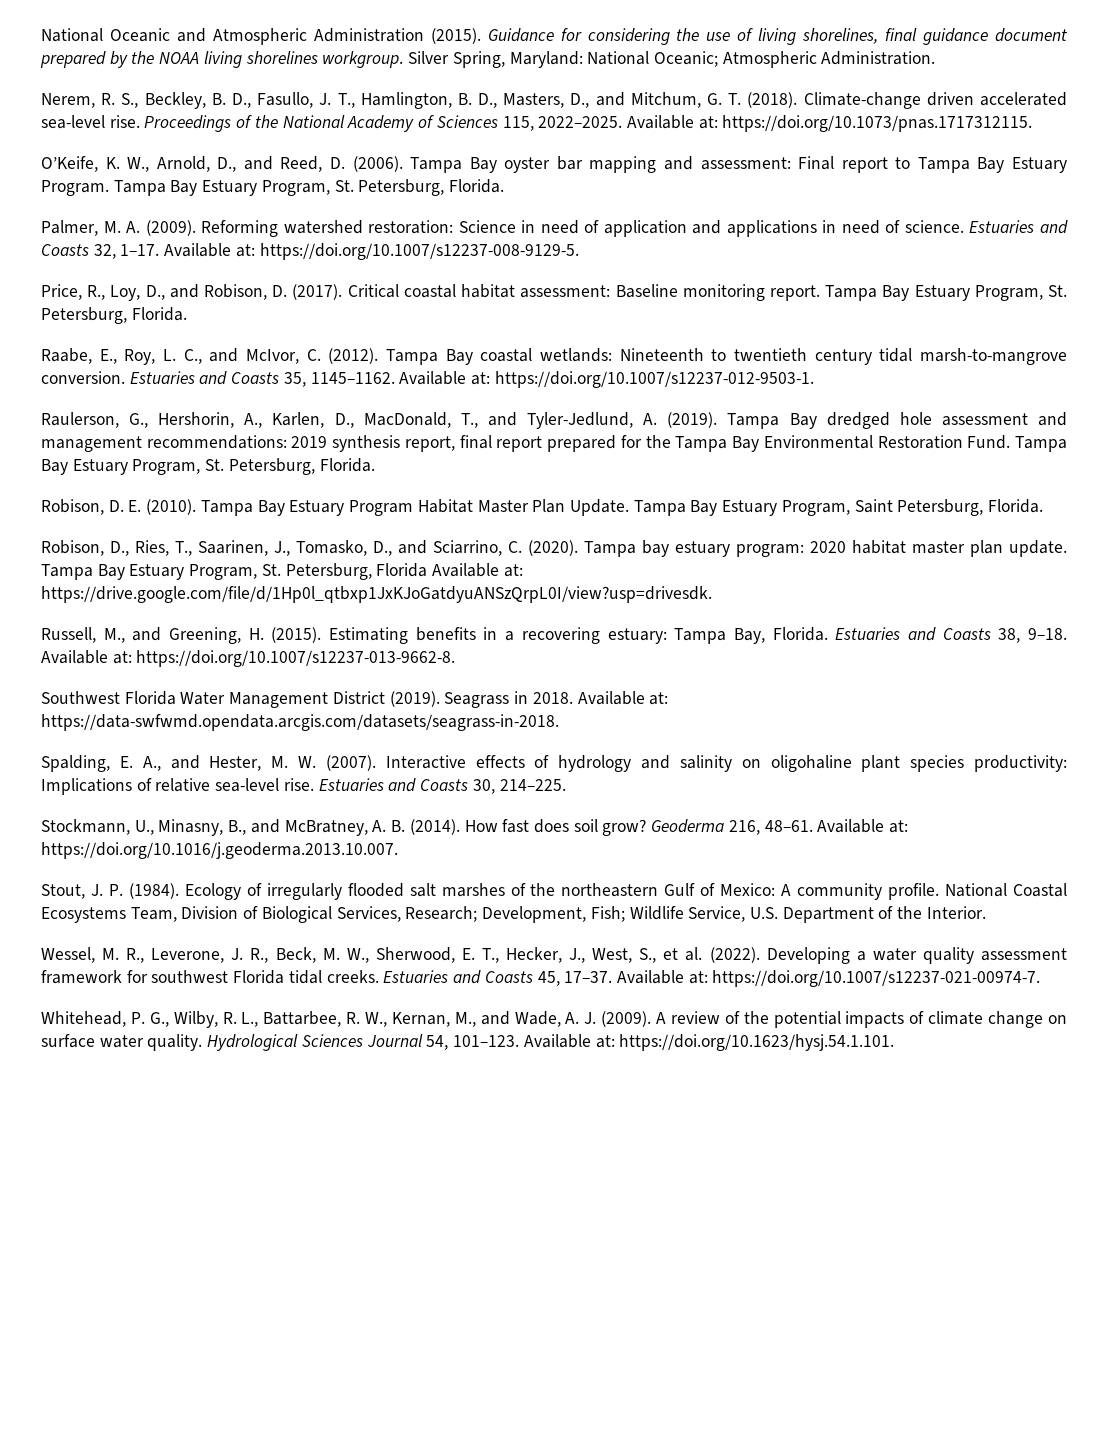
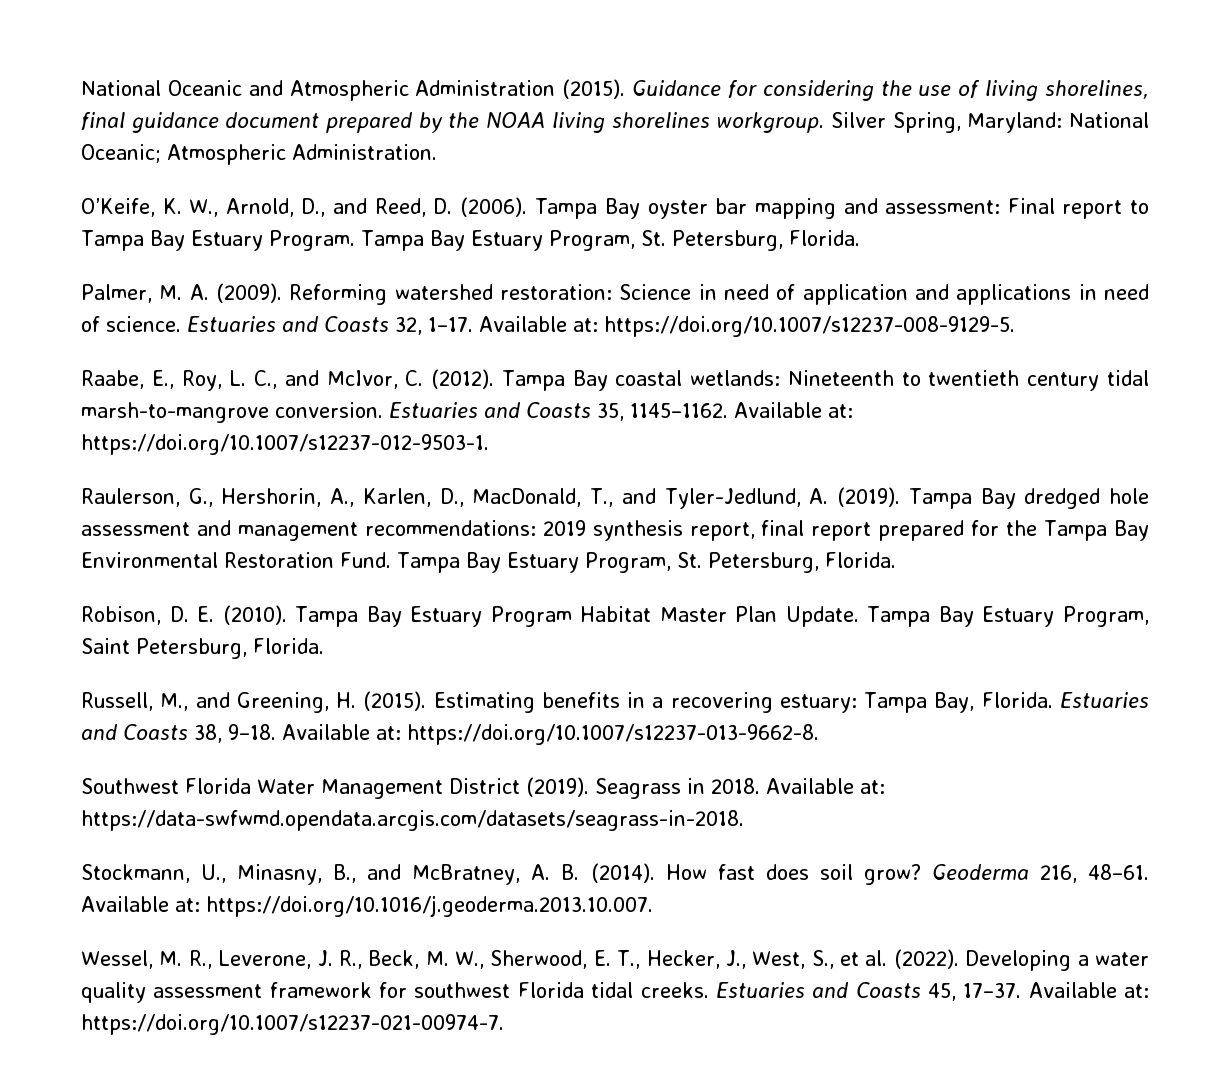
[41,92,1067,109] [41,115,1033,132] // Nerem, R. S., Beckley, B. D., Fasullo, J. T., Hamlington, B. D., Masters, D., and Mitchum, G. T. (2018). Climate-change driven accelerated sea-level rise. Proceedings of the National Academy of Sciences 115, 2022–2025. Available at: https://doi.org/10.1073/pnas.1717312115. -> (437, 152) none
[41,284,1067,301] [41,307,187,324] // Price, R., Loy, D., and Robison, D. (2017). Critical coastal habitat assessment: Baseline monitoring report. Tampa Bay Estuary Program, St. Petersburg, Florida. -> (1015, 326) none
[41,540,1067,557] [41,563,523,580] [41,586,712,603] // Robison, D., Ries, T., Saarinen, J., Tomasko, D., and Sciarrino, C. (2020). Tampa bay estuary program: 2020 habitat master plan update. Tampa Bay Estuary Program, St. Petersburg, Florida Available at: https://drive.google.com/file/d/1Hp0l_qtbxp1JxKJoGatdyuANSzQrpL0I/view?usp=drivesdk. -> (324, 646) none
[41,755,1068,772] [41,778,566,795] // Spalding, E. A., and Hester, M. W. (2007). Interactive effects of hydrology and salinity on oligohaline plant species productivity: Implications of relative sea-level rise. Estuaries and Coasts 30, 214–225. -> (744, 820) none
[41,883,1068,900] [41,906,986,923] // Stout, J. P. (1984). Ecology of irregularly flooded salt marshes of the northeastern Gulf of Mexico: A community profile. National Coastal Ecosystems Team, Division of Biological Services, Research; Development, Fish; Wildlife Service, U.S. Department of the Interior. -> (653, 906) none
[41,1011,1067,1028] [41,1034,895,1051] // Whitehead, P. G., Wilby, R. L., Battarbee, R. W., Kernan, M., and Wade, A. J. (2009). A review of the potential impacts of climate change on surface water quality. Hydrological Sciences Journal 54, 101–123. Available at: https://doi.org/10.1623/hysj.54.1.101. -> (504, 1024) none

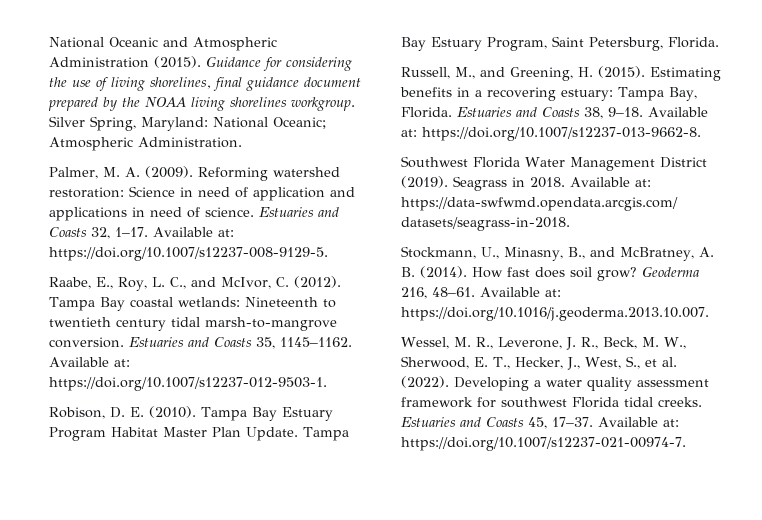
[81,197,1149,219] [81,230,860,251] // O’Keife, K. W., Arnold, D., and Reed, D. (2006). Tampa Bay oyster bar mapping and assessment: Final report to Tampa Bay Estuary Program. Tampa Bay Estuary Program, St. Petersburg, Florida. -> (242, 142) none
[81,487,1149,509] [81,520,1149,541] [81,552,896,573] // Raulerson, G., Hershorin, A., Karlen, D., MacDonald, T., and Tyler-Jedlund, A. (2019). Tampa Bay dredged hole assessment and management recommendations: 2019 synthesis report, final report prepared for the Tampa Bay Environmental Restoration Fund. Tampa Bay Estuary Program, St. Petersburg, Florida. -> (327, 384) none

